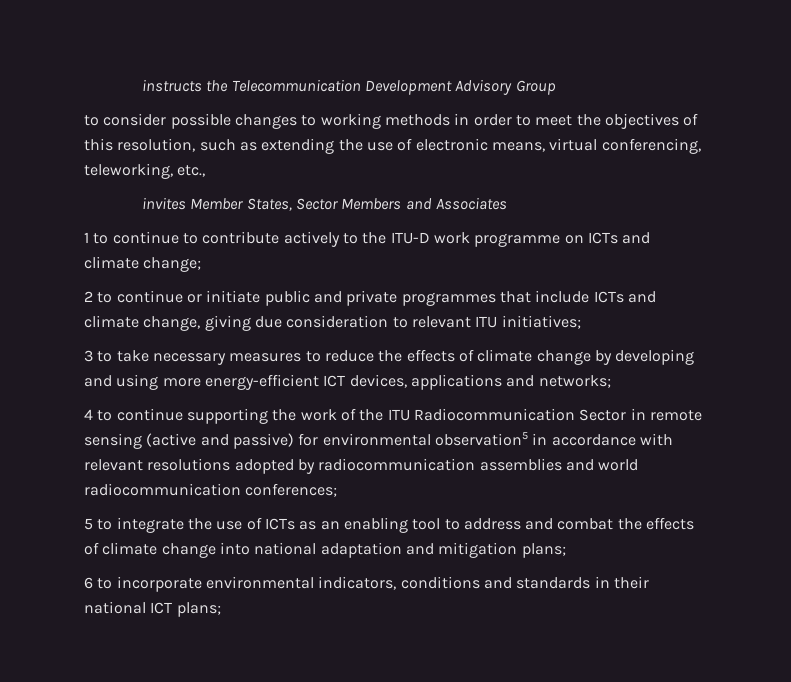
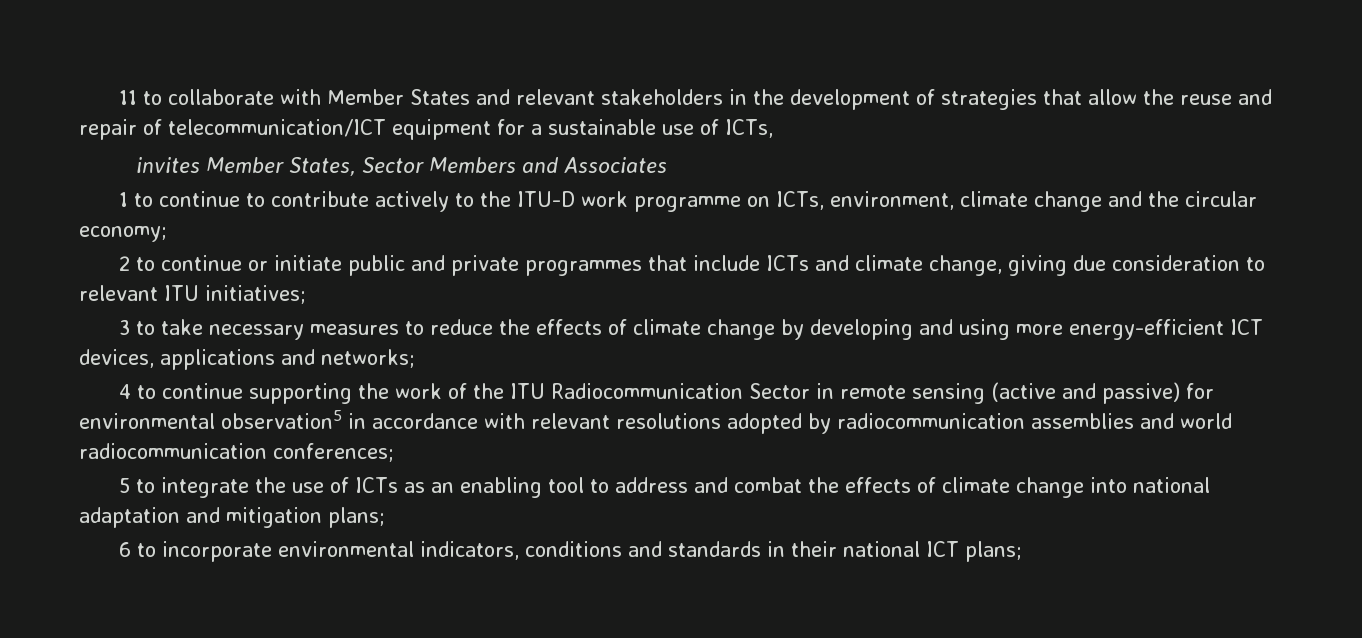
[142,79,556,95] [84,113,699,129] [84,138,701,154] [84,163,206,179] instructs the Telecommunication Development Advisory Group // to consider possible changes to working methods in order to meet the objectives of this resolution, such as extending the use of electronic means, virtual conferencing, teleworking, etc., -> [119,89,1273,110] [79,119,773,140] 11 to collaborate with Member States and relevant stakeholders in the development of strategies that allow the reuse and repair of telecommunication/ICT equipment for a sustainable use of ICTs,
[587,232,651,244] [84,256,202,272] ICTs and climate change; -> [776,191,1258,212] [79,226,167,242] ICTs, environment, climate change and the circular economy;

